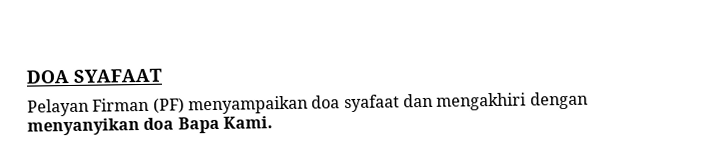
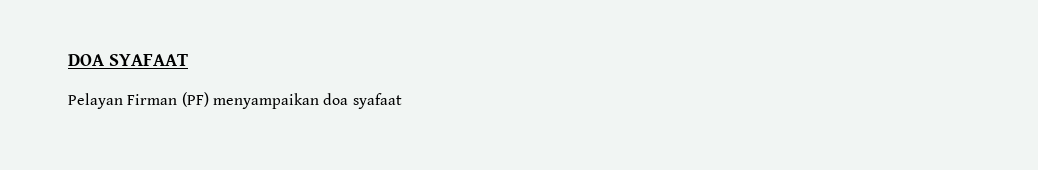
[402,91,588,111] [27,116,273,136] dan mengakhiri dengan menyanyikan doa Bapa Kami. -> (402, 101) none

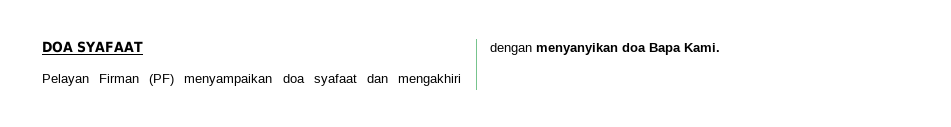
(402, 101) none -> [366,74,462,86] [490,43,720,55] dan mengakhiri dengan menyanyikan doa Bapa Kami.

